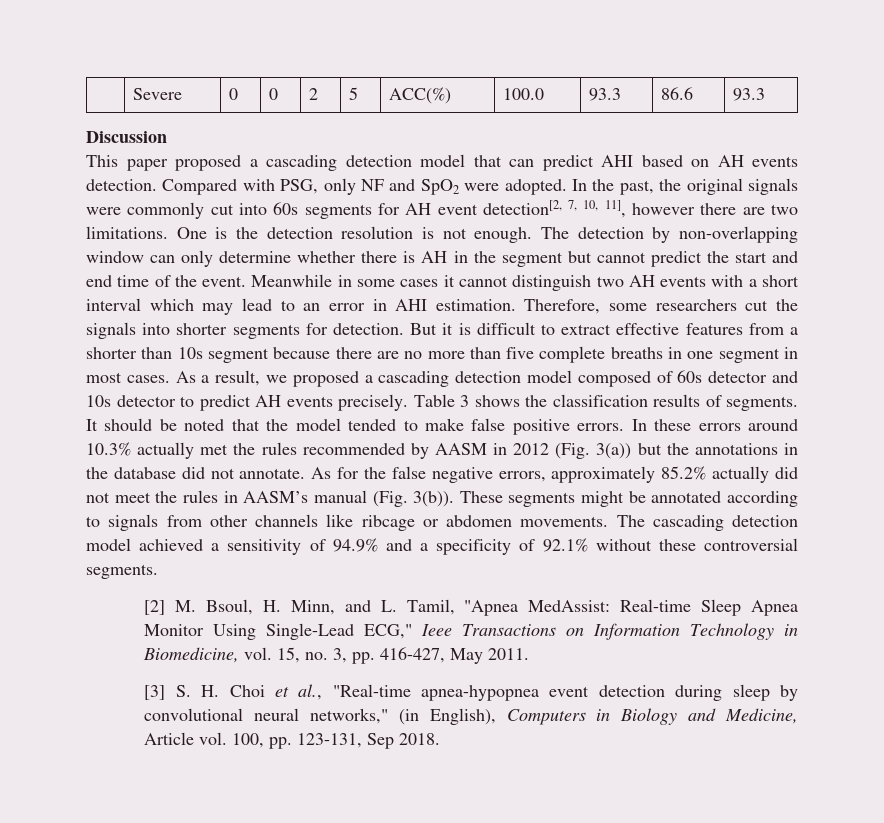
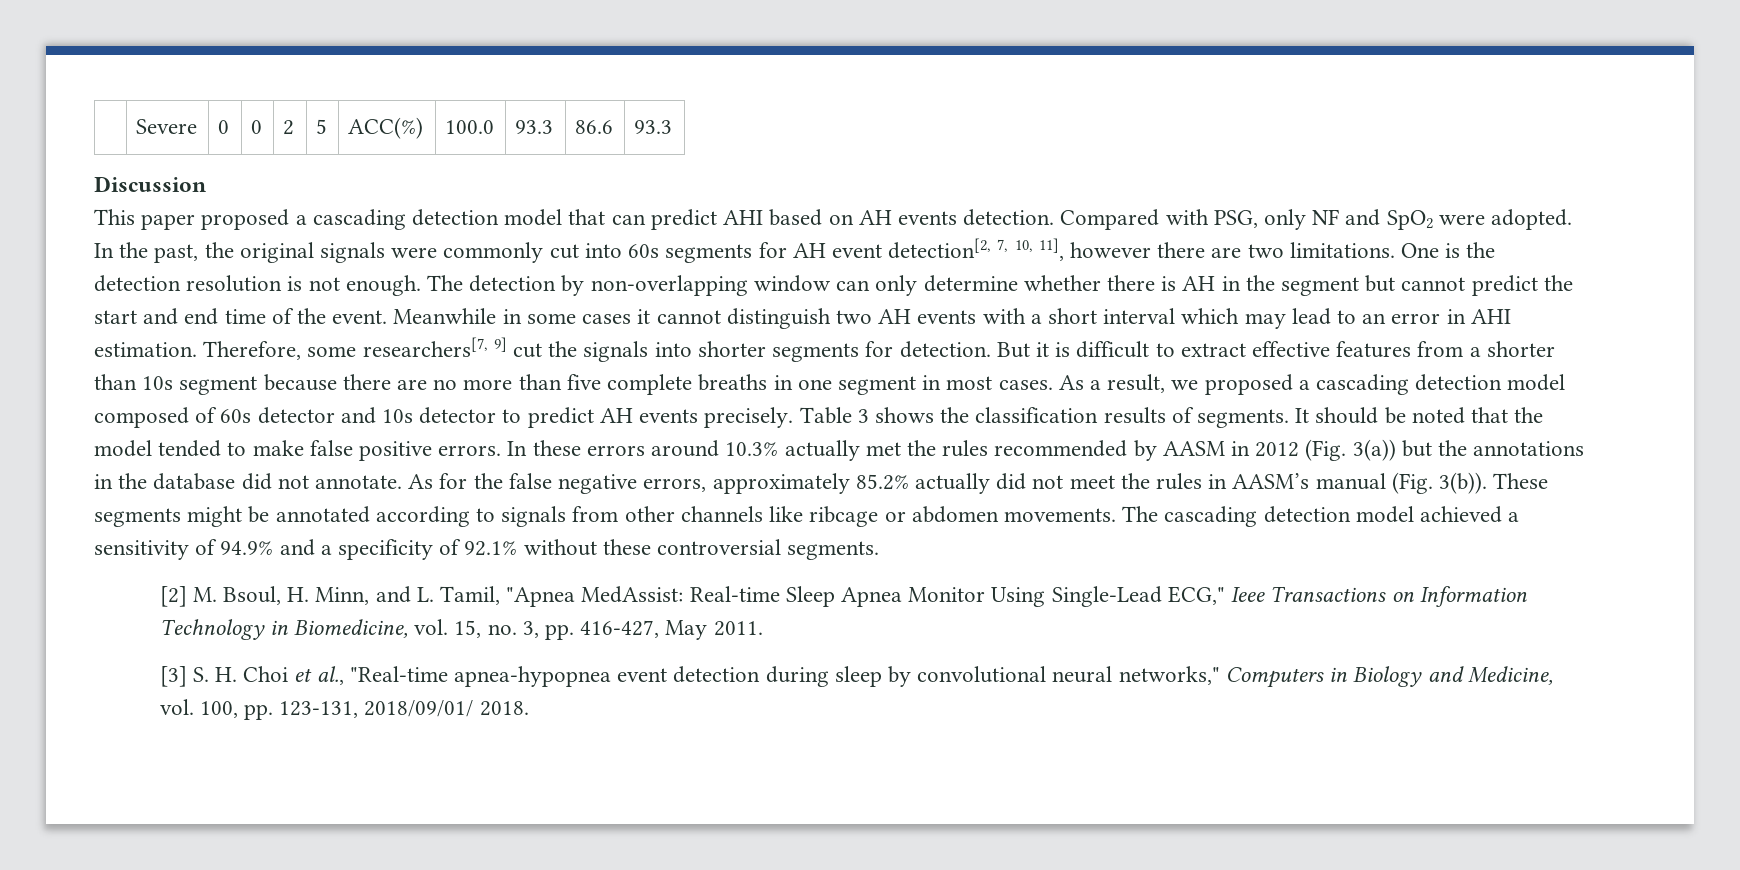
[655,299,737,311] researchers -> [362,337,507,357] researchers[7, 9]
[398,708,496,725] (in English), -> (1220, 675) none
[144,732,195,745] Article -> (1553, 675) none
[367,733,395,749] Sep -> [364,700,474,717] 2018/09/01/

